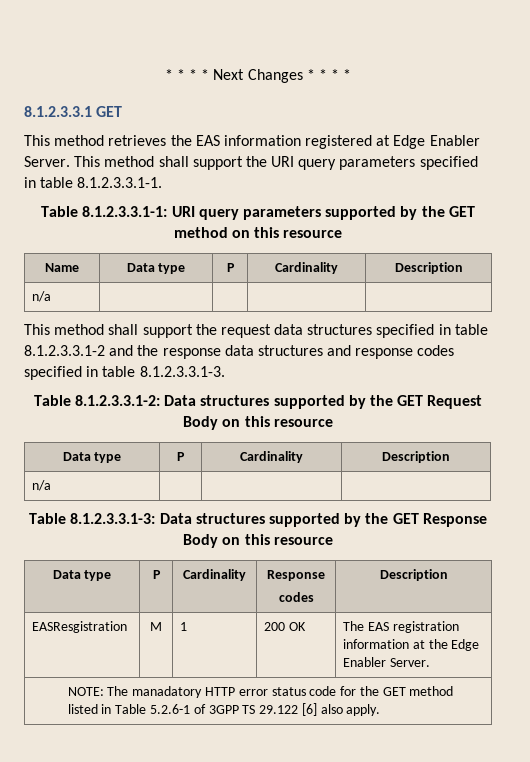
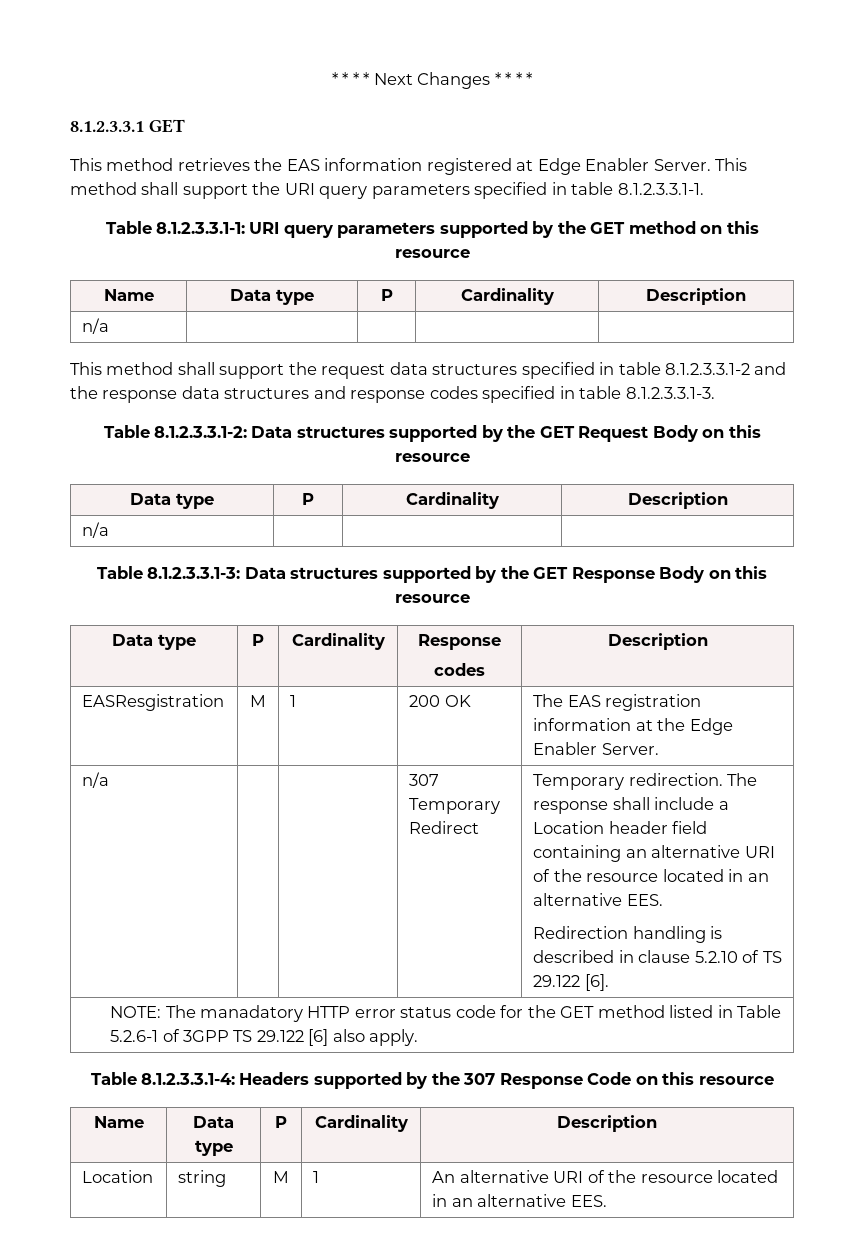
(430, 662) none -> [82,772,110,788] [409,774,440,786] [409,798,501,814] [409,821,480,834] [533,773,758,790] [533,797,729,814] [533,821,708,834] [533,845,775,862] [533,869,769,882] [533,893,663,906] [533,926,723,943] [533,950,782,963] [533,974,609,991] // n/a | | | 307 Temporary Redirect | Temporary redirection. The response shall include a Location header field containing an alternative URI of the resource located in an alternative EES. // Redirection handling is described in clause 5.2.10 of TS 29.122 [6].
(381, 710) none -> [90,1072,774,1089] [93,1116,144,1128] [193,1116,234,1128] [194,1140,233,1156] [275,1116,287,1128] [314,1115,408,1132] [557,1115,657,1132] [82,1170,154,1183] [178,1170,227,1187] [273,1171,289,1183] [313,1171,320,1183] [432,1170,778,1183] [432,1194,607,1207] // Table 8.1.2.3.3.1-4: Headers supported by the 307 Response Code on this resource // Name | Data type | P | Cardinality | Description // Location | string | M | 1 | An alternative URI of the resource located in an alternative EES.

